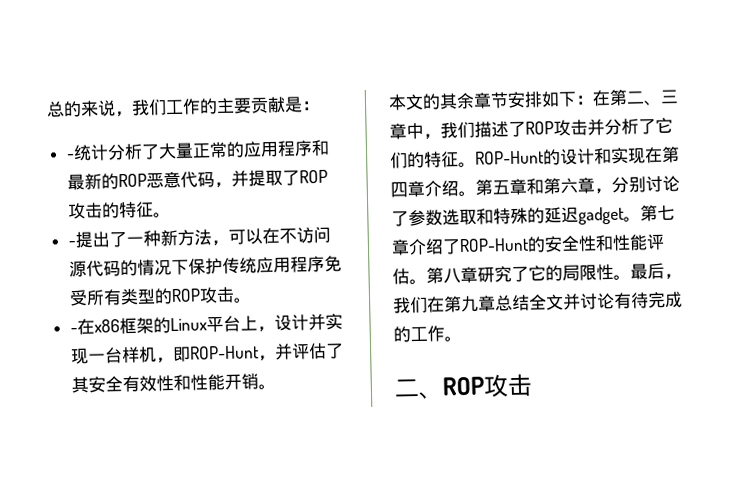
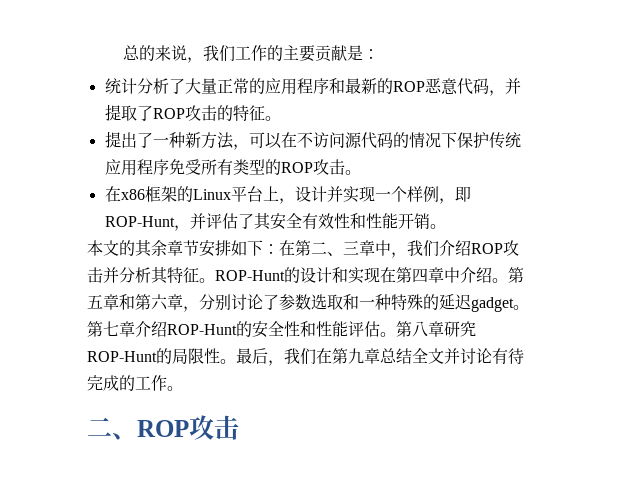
[65,154,75,160] - -> (380, 54) none
[67,241,76,247] - -> (281, 118) none
[69,327,78,334] - -> (361, 172) none
[103,346,157,364] 台样机 -> [390,186,439,202] 个样例
[474,121,526,138] 描述了 -> [439,240,471,256] 介绍
[638,117,673,135] [390,151,425,169] 了它们的 -> [151,267,168,284] 其
(425, 189) none -> [444,267,460,283] 中
(494, 216) none -> [359,294,391,310] 一种
[442,239,461,255] 了 -> (167, 329) none
[511,265,546,283] 了它 -> [87,351,157,362] ROP-Hunt

